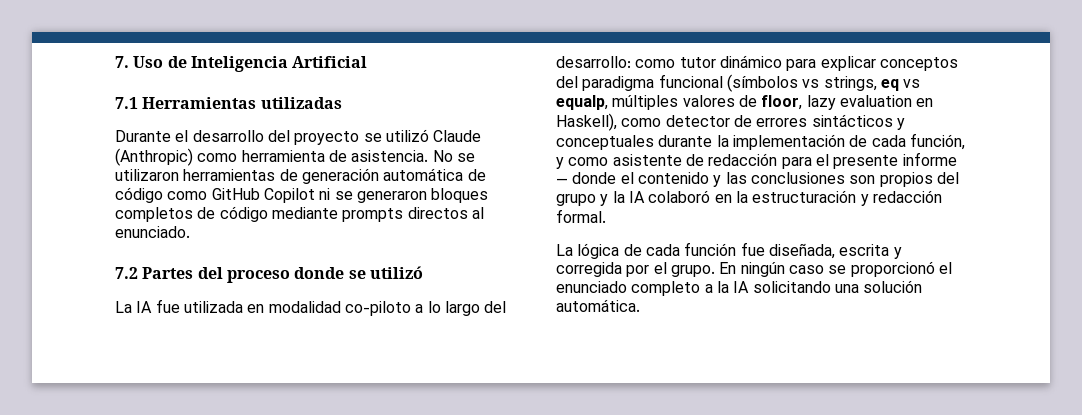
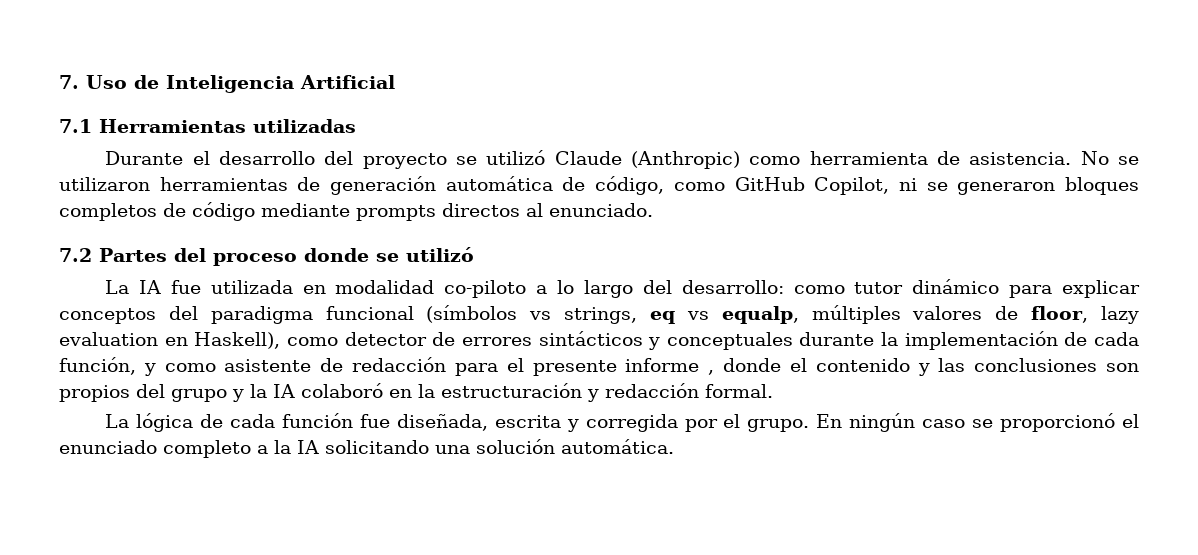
[115,187,163,203] código -> [595,176,665,195] código,
[263,188,315,203] Copilot -> [814,177,890,195] Copilot,
[556,178,568,184] — -> [708,370,715,375] ,

